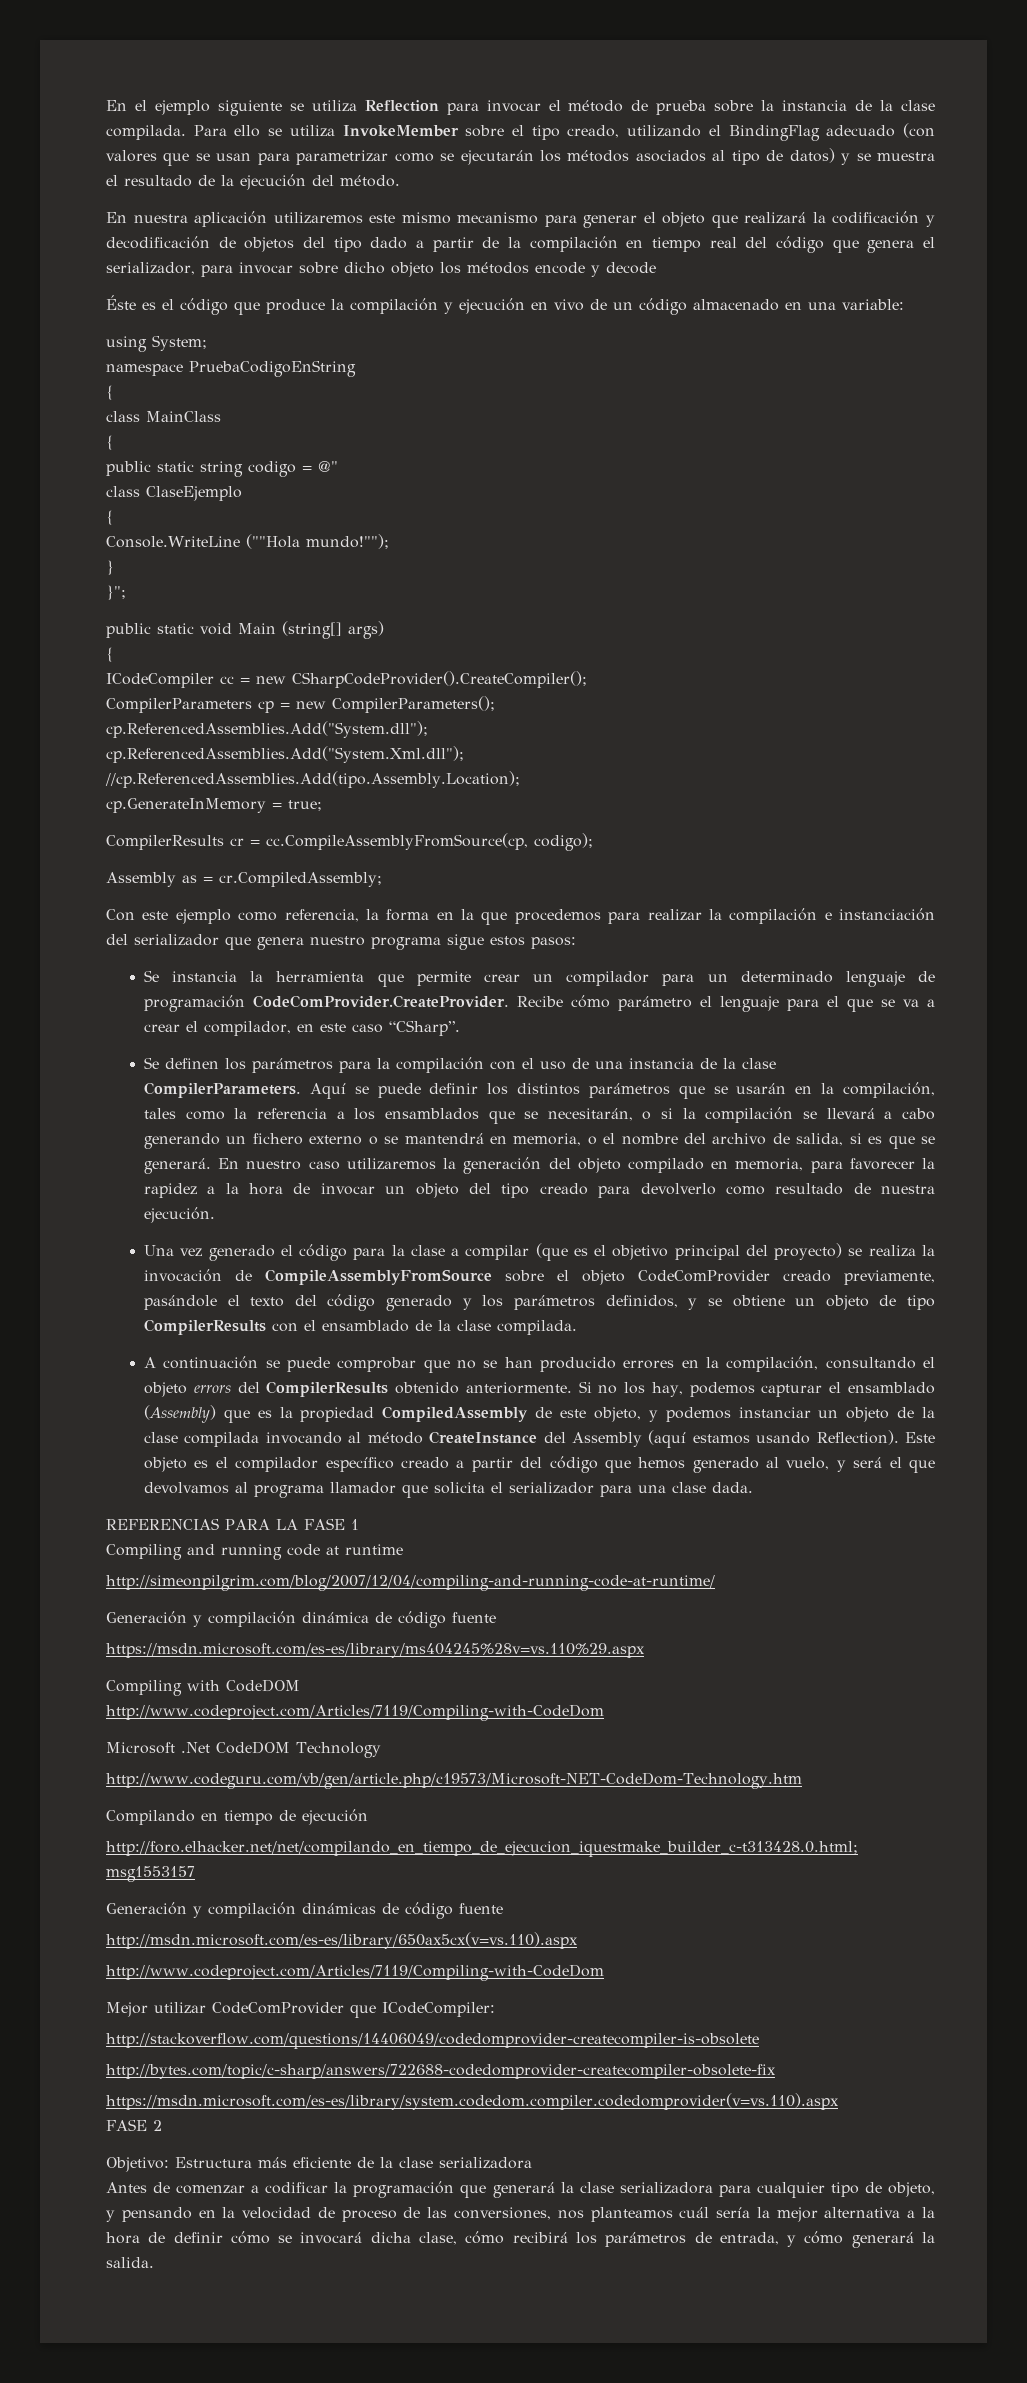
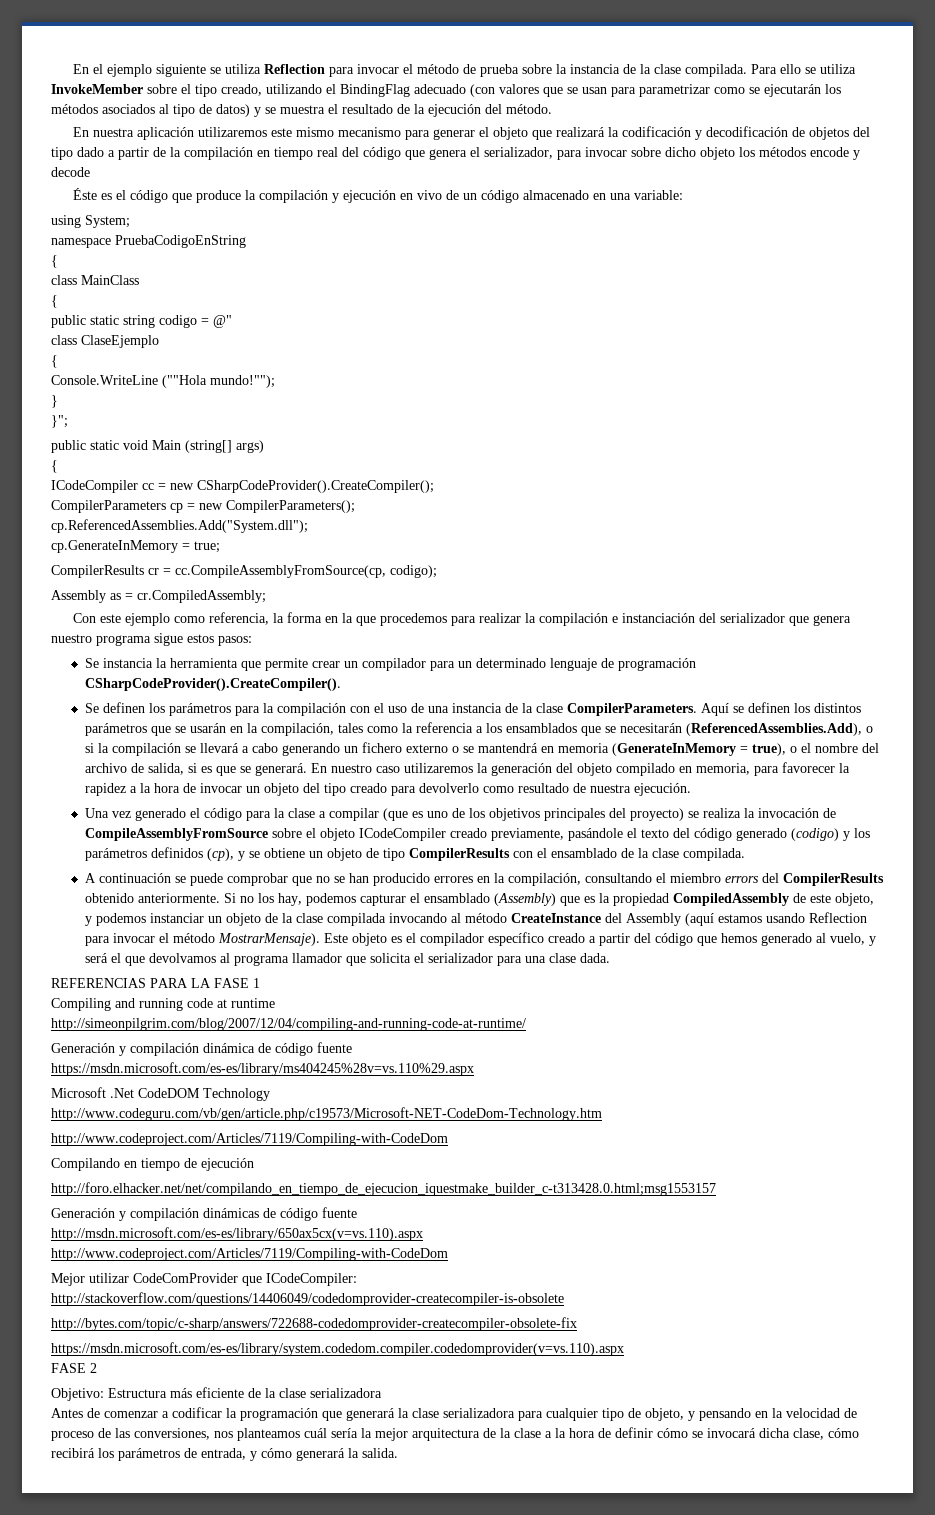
[106,746,464,763] [105,771,520,788] // cp.ReferencedAssemblies.Add("System.Xml.dll"); // //cp.ReferencedAssemblies.Add(tipo.Assembly.Location); -> (308, 526) none
[252,995,935,1012] [143,1020,460,1036] CodeComProvider.CreateProvider. Recibe cómo parámetro el lenguaje para el que se va a crear el compilador, en este caso “CSharp”. -> [84,678,341,691] CSharpCodeProvider().CreateCompiler().
[377,1083,479,1098] puede definir -> [747,702,790,713] definen
[547,1108,633,1121] necesitarán, -> [619,723,862,736] necesitarán (ReferencedAssemblies.Add),
[513,1133,582,1146] memoria, -> [557,743,786,756] memoria (GenerateInMemory = true),
[594,1245,740,1260] el objetivo principal -> [426,808,605,821] uno de los objetivos principales
[637,1270,770,1282] CodeComProvider -> [358,828,446,841] ICodeCompiler
(453, 1303) none -> [790,828,839,841] (codigo)
[605,1295,678,1308] definidos, -> [150,847,234,861] definidos (cp),
[143,1382,187,1397] objeto -> [669,873,721,883] miembro
[816,1430,899,1445] Reflection). -> [808,912,867,923] [84,933,320,946] Reflection para invocar el método MostrarMensaje).
[106,1679,300,1696] [106,1704,604,1721] // Compiling with CodeDOM // http://www.codeproject.com/Articles/7119/Compiling-with-CodeDom -> (474, 1069) none
(802, 1780) none -> [51,1133,448,1146] // http://www.codeproject.com/Articles/7119/Compiling-with-CodeDom
[824,2207,901,2218] alternativa -> [412,1428,541,1441] arquitectura de la clase

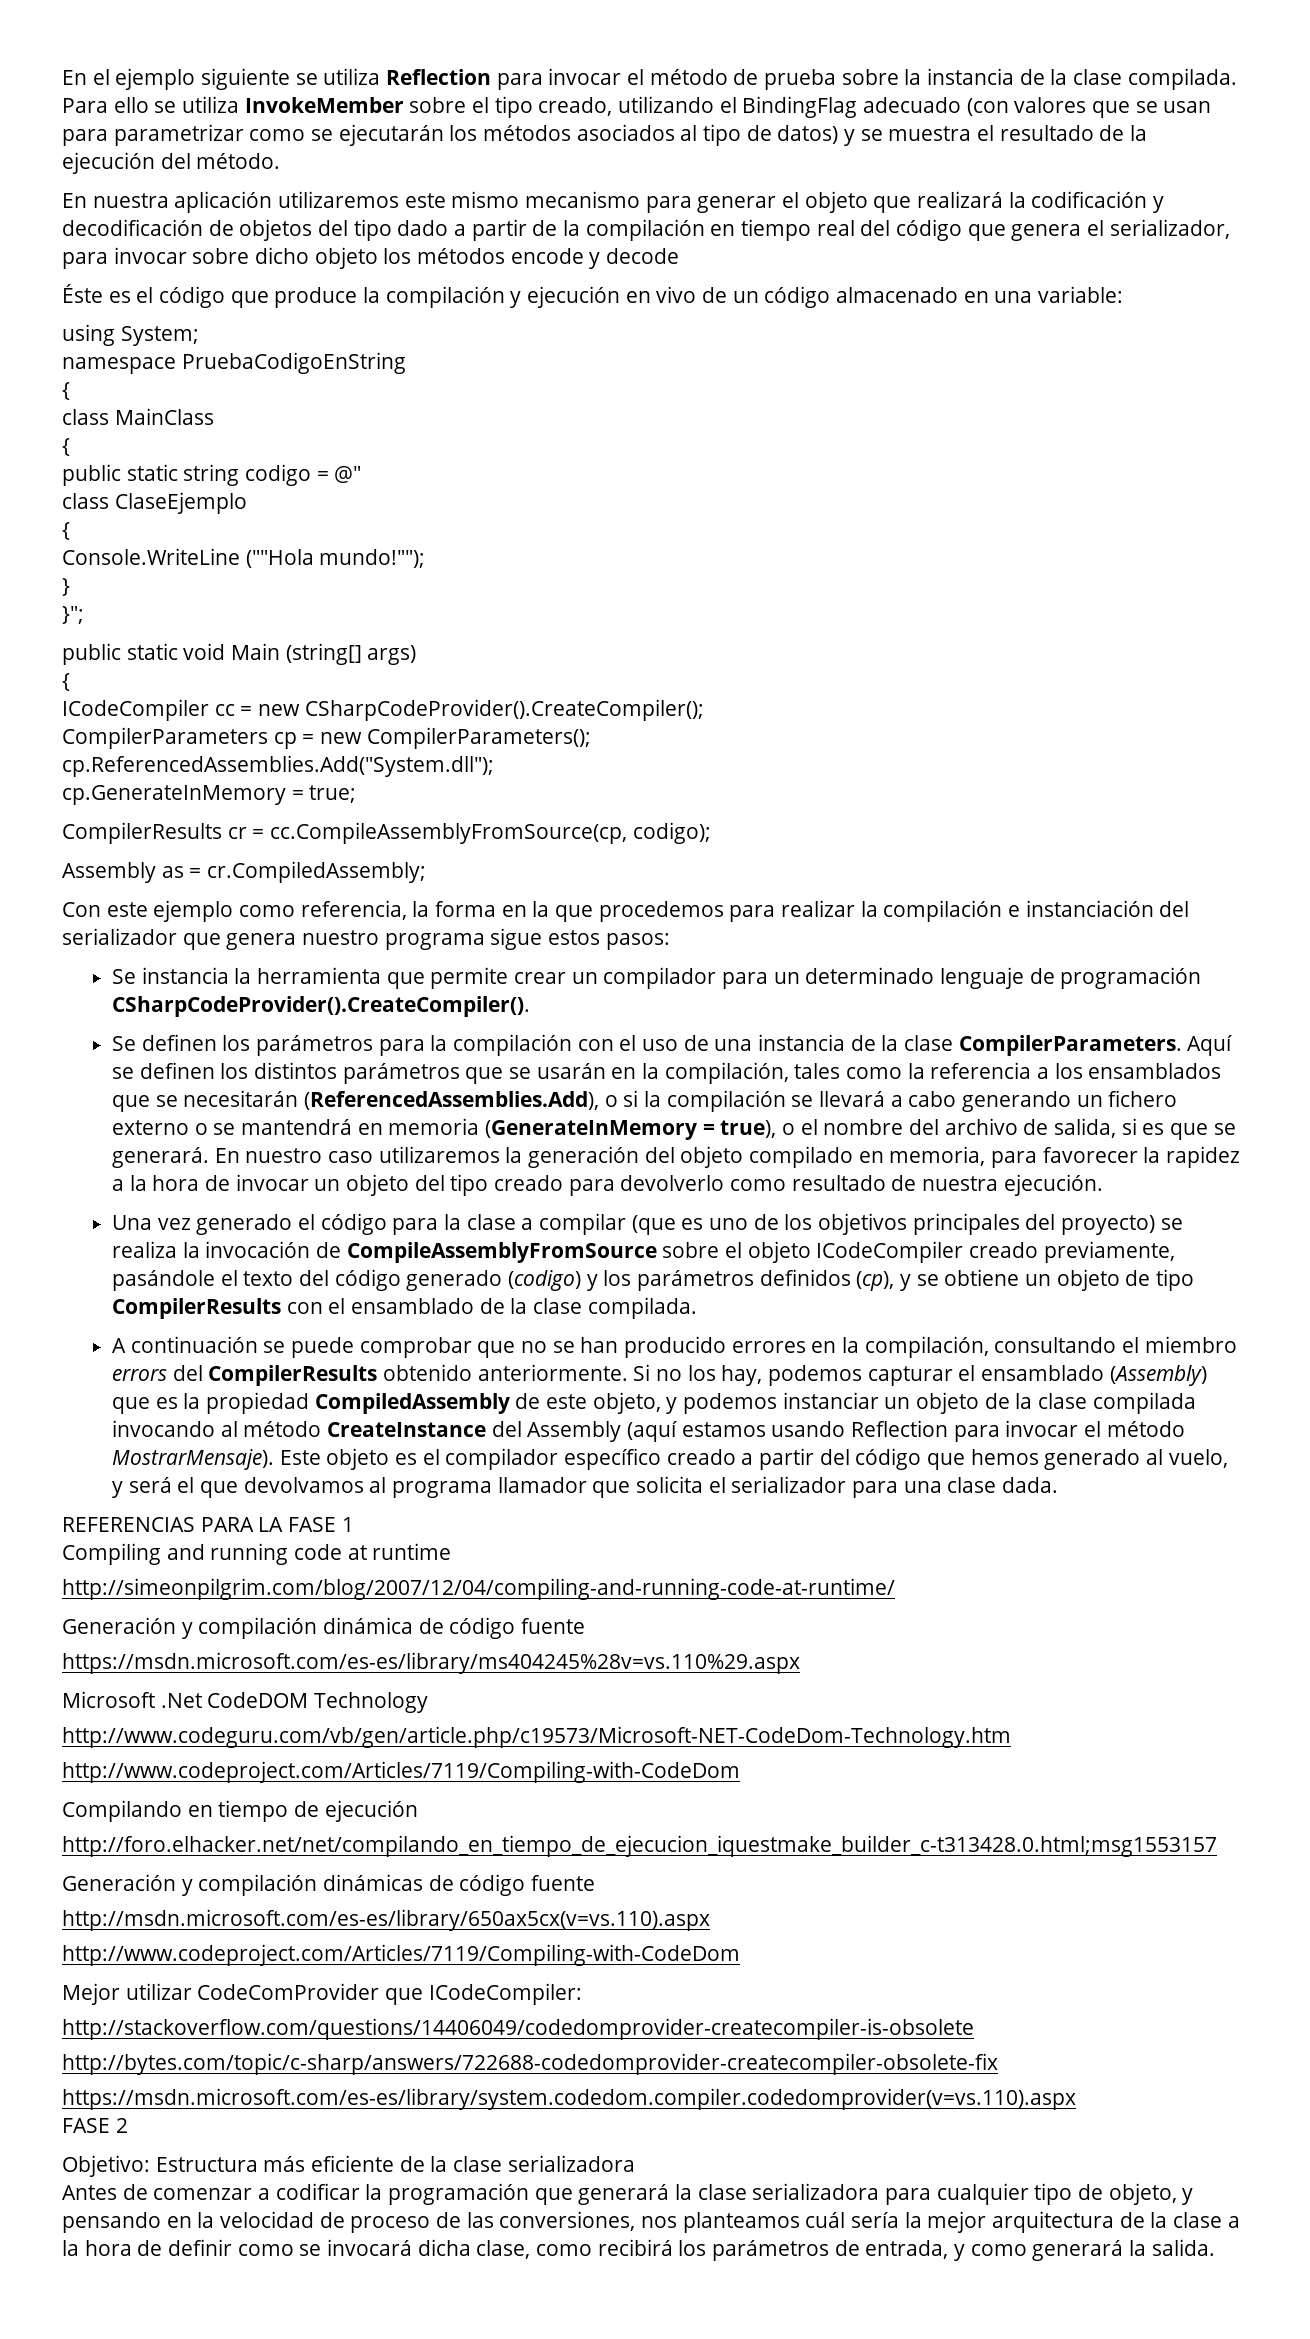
[657,1428,688,1438] cómo -> [237,2244,294,2256] como
[828,1428,859,1438] cómo -> [536,2244,593,2256] como
[261,1448,292,1458] cómo -> [970,2244,1027,2256] como

